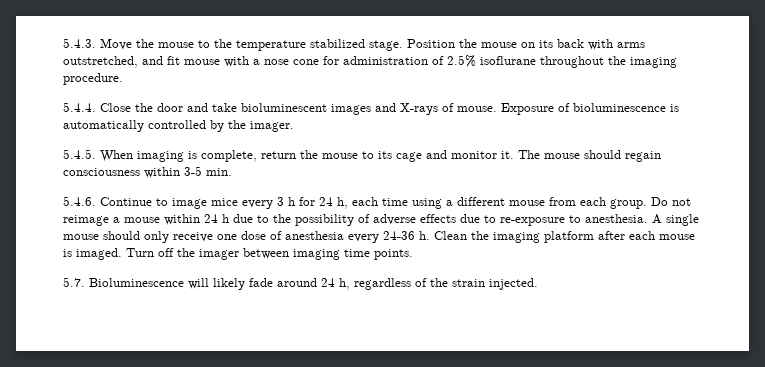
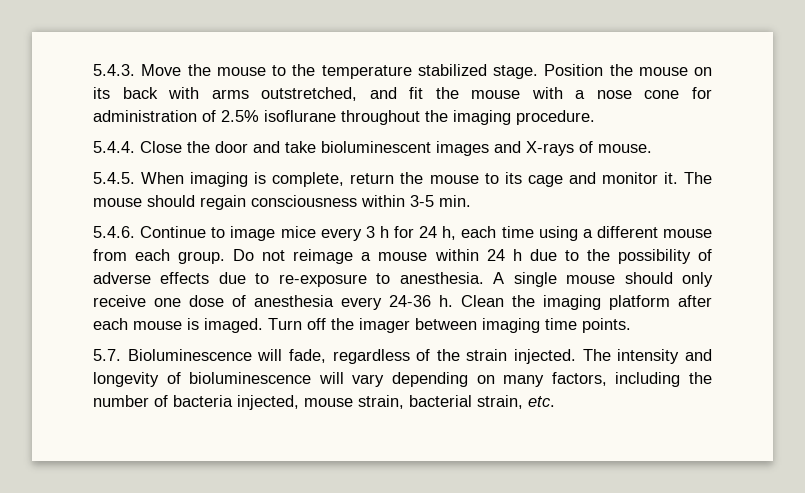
(180, 60) none -> [435,87,459,99] the
[501,103,679,115] [63,120,294,132] Exposure of bioluminescence is automatically controlled by the imager. -> (652, 148) none
[213,278,350,290] likely fade around 24 h, -> [288,349,326,363] fade,
(538, 284) none -> [582,349,712,364] [93,372,713,387] [93,395,555,410] The intensity and longevity of bioluminescence will vary depending on many factors, including the number of bacteria injected, mouse strain, bacterial strain, etc.

